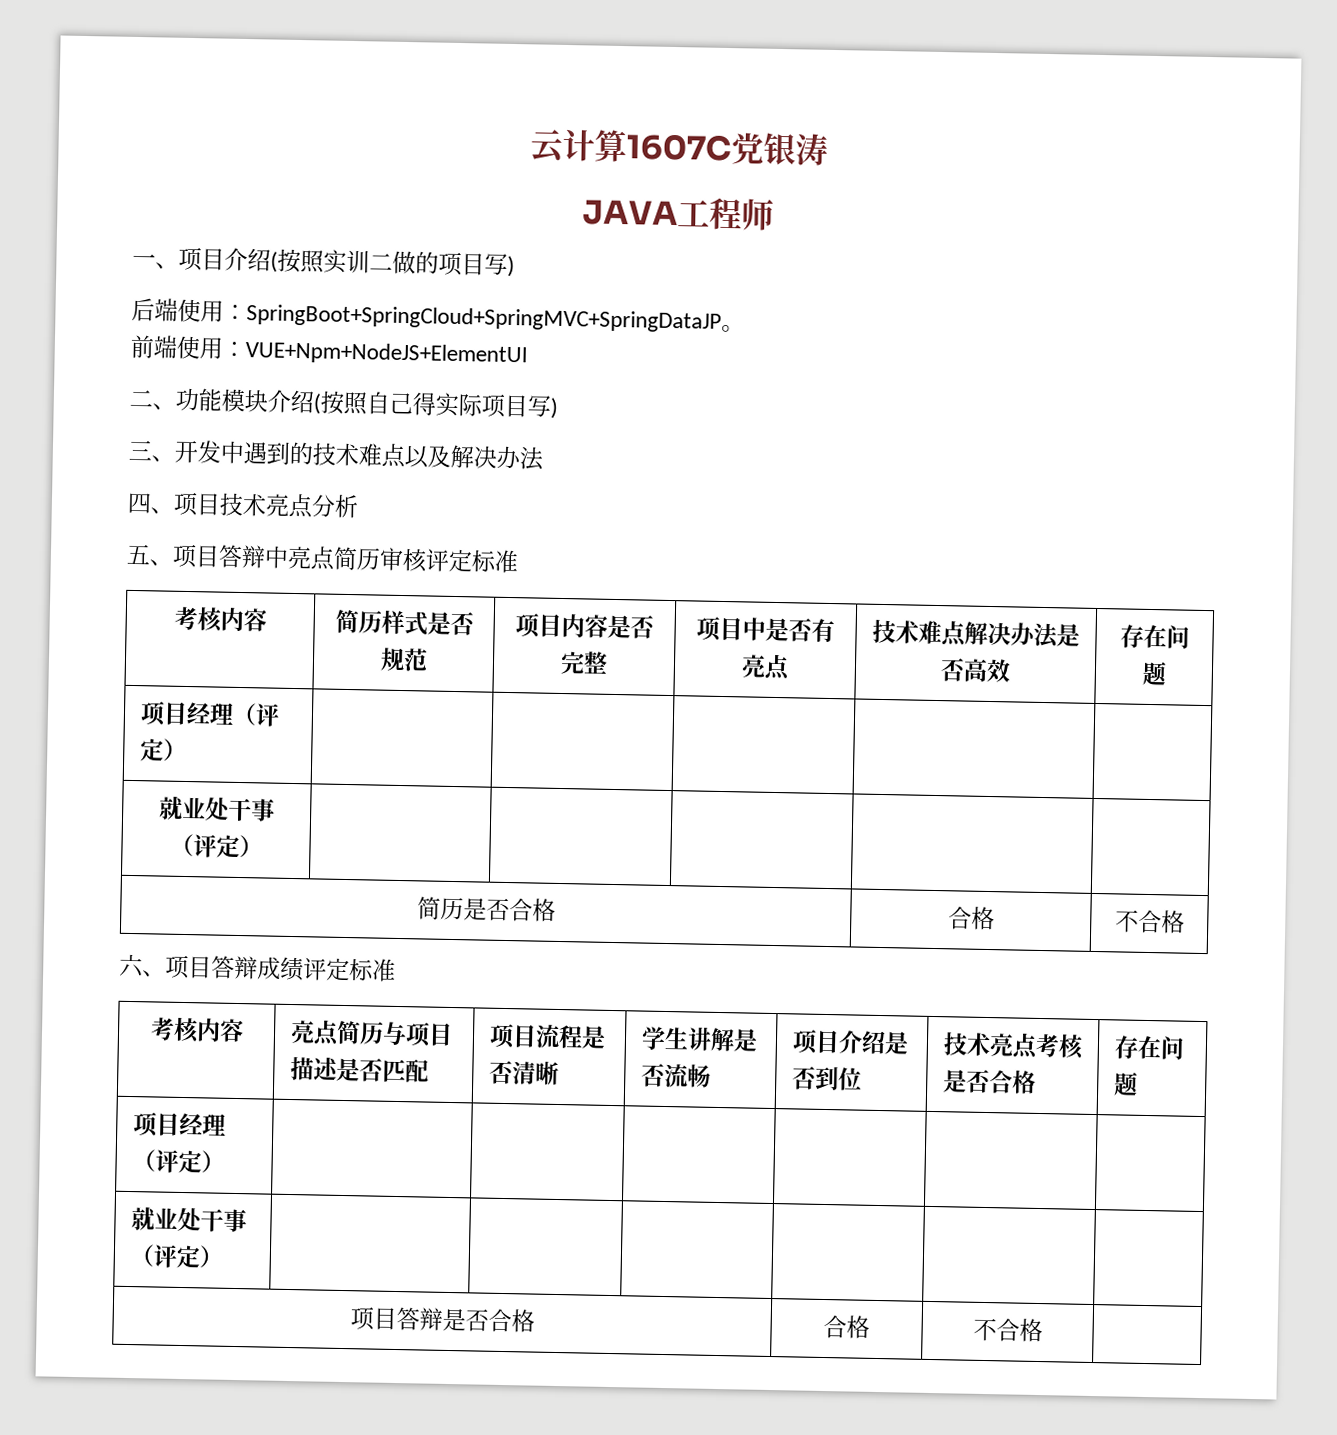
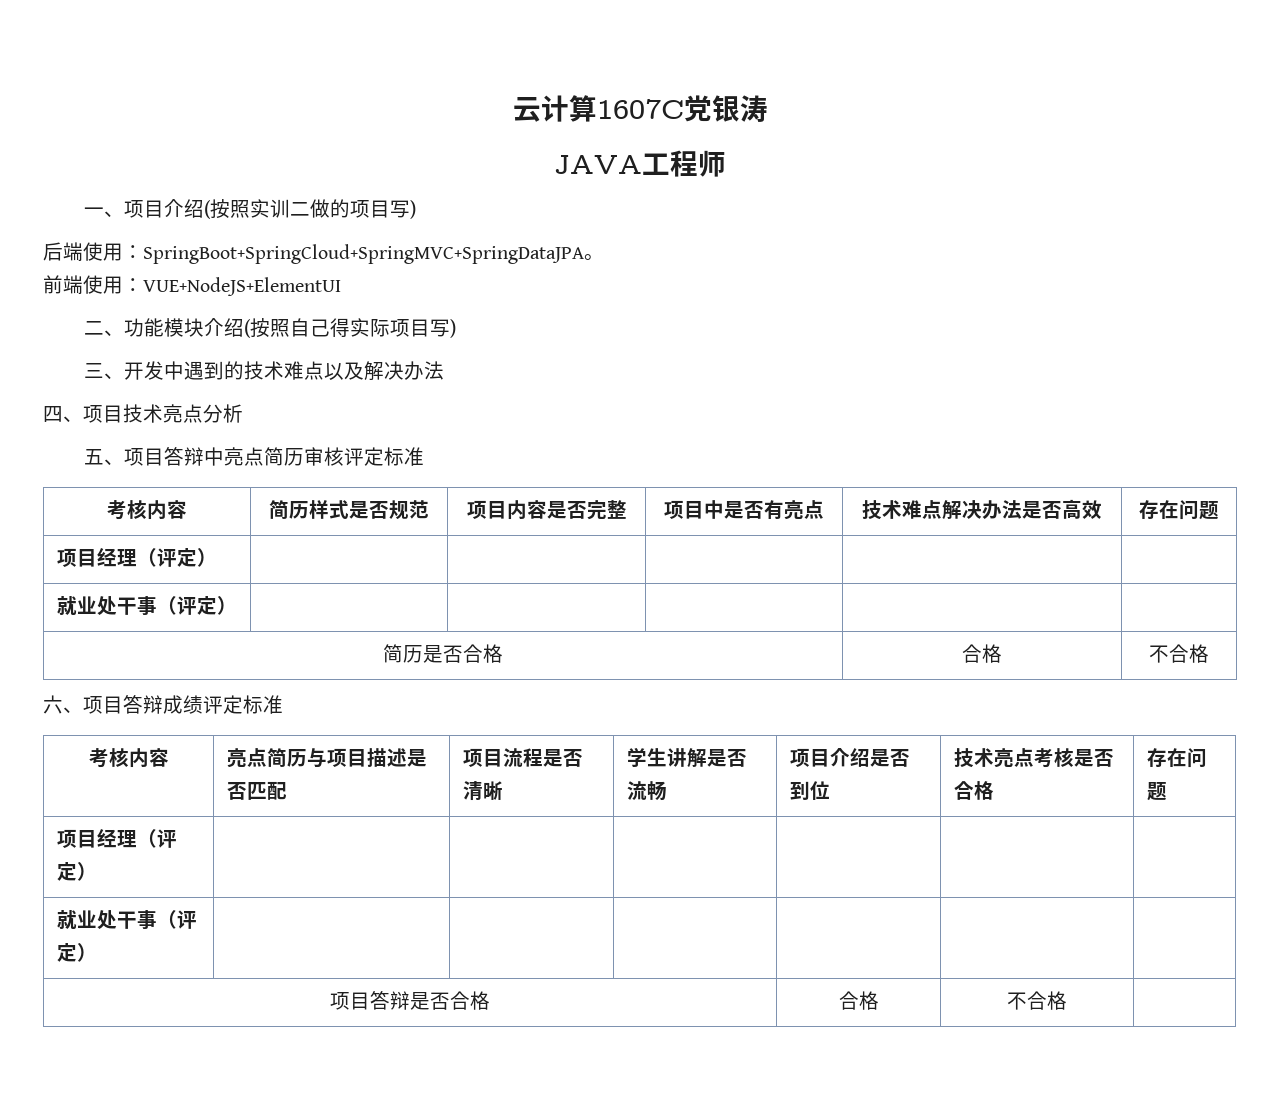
[246,304,722,333] SpringBoot+SpringCloud+SpringMVC+SpringDataJP -> [143,244,584,264] SpringBoot+SpringCloud+SpringMVC+SpringDataJPA
[245,341,528,367] VUE+Npm+NodeJS+ElementUI -> [143,277,341,296] VUE+NodeJS+ElementUI

